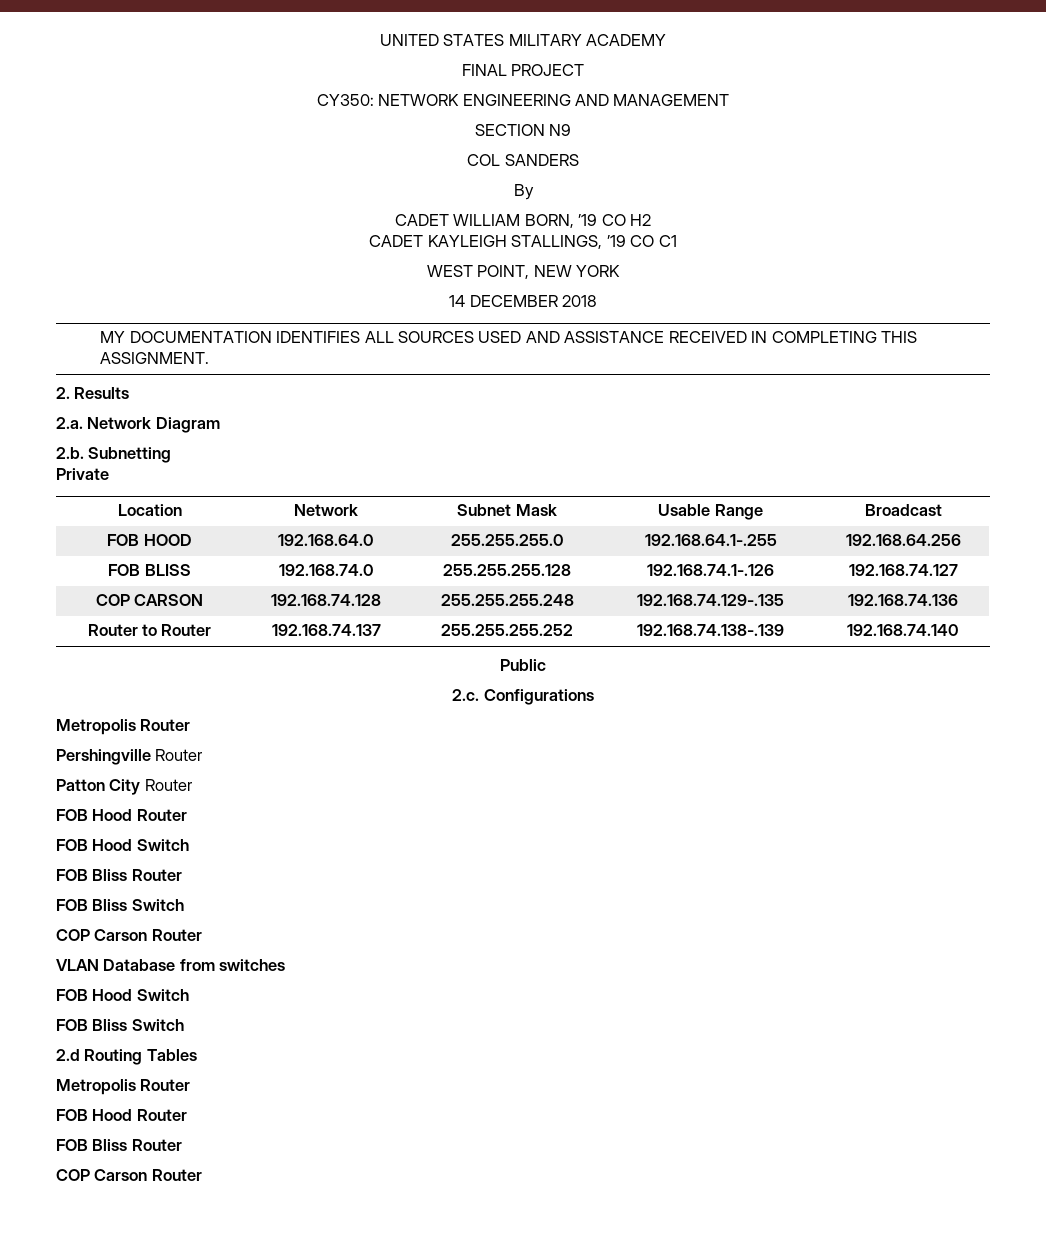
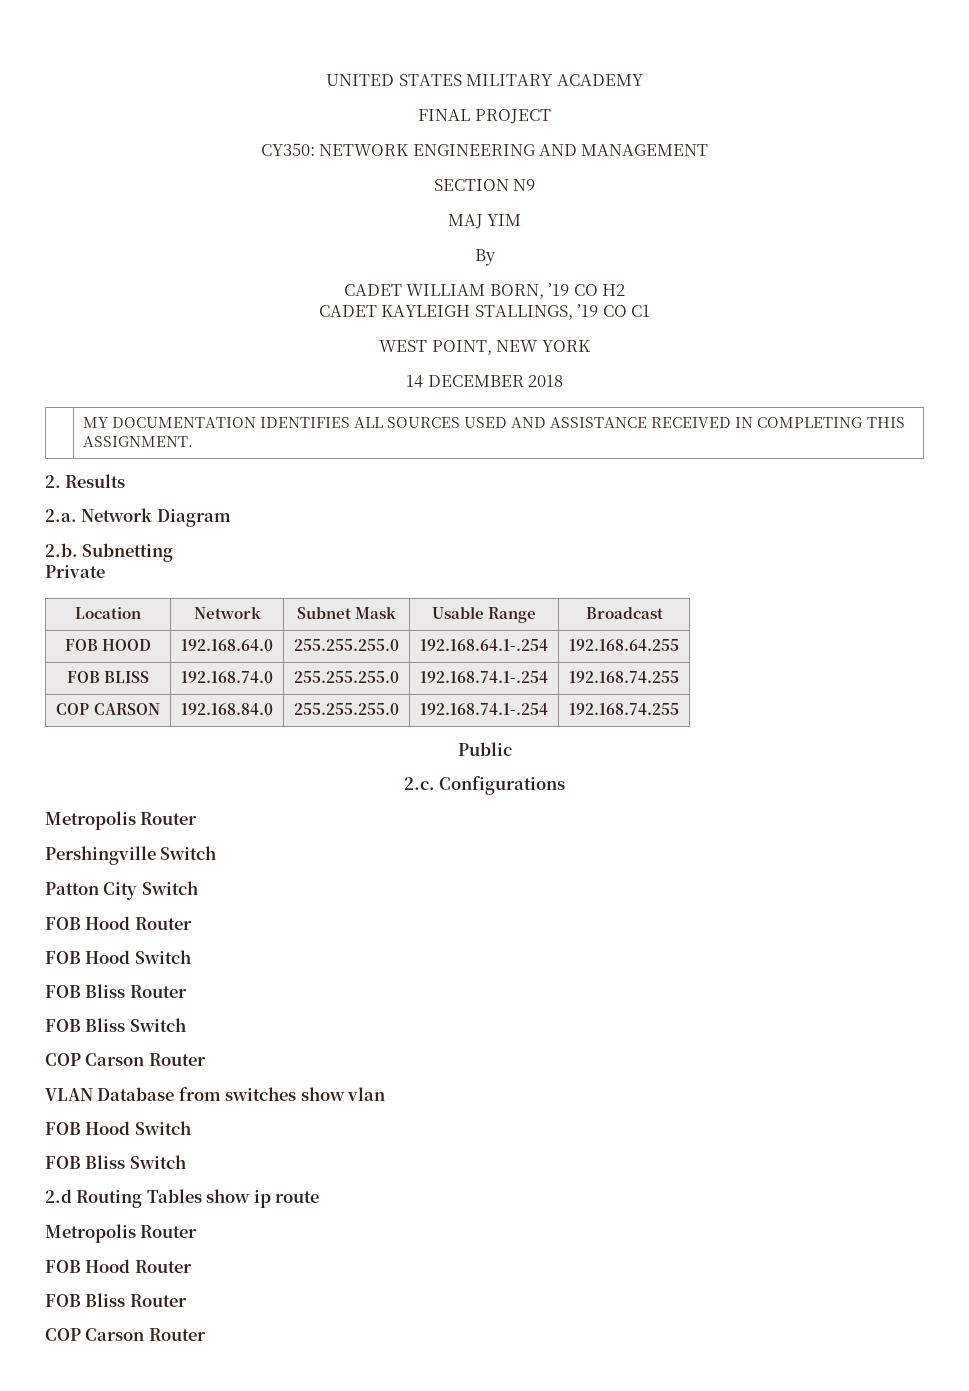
[467,154,579,166] COL SANDERS -> [447,214,522,229] MAJ YIM
[644,534,777,546] [845,534,961,546] 192.168.64.1-.255 | 192.168.64.256 -> [420,639,548,651] [569,639,679,651] 192.168.64.1-.254 | 192.168.64.255
[443,564,571,576] [647,564,774,576] [848,564,958,576] 255.255.255.128 | 192.168.74.1-.126 | 192.168.74.127 -> [294,671,399,683] [420,671,548,683] [569,671,679,683] 255.255.255.0 | 192.168.74.1-.254 | 192.168.74.255
[271,594,381,606] [440,594,574,606] [637,594,784,606] [848,594,958,606] [87,624,212,636] [271,624,381,636] [441,624,573,636] [637,624,784,636] [847,624,959,636] 192.168.74.128 | 255.255.255.248 | 192.168.74.129-.135 | 192.168.74.136 // Router to Router | 192.168.74.137 | 255.255.255.252 | 192.168.74.138-.139 | 192.168.74.140 -> [181,703,273,715] [294,703,399,715] [420,703,548,715] [569,703,679,715] 192.168.84.0 | 255.255.255.0 | 192.168.74.1-.254 | 192.168.74.255
[155,749,203,761] Router -> [160,846,217,860] Switch
[144,779,192,791] Router -> [141,881,198,895] Switch
(286, 965) none -> [300,1087,386,1101] show vlan
(197, 1055) none -> [206,1189,320,1208] show ip route

